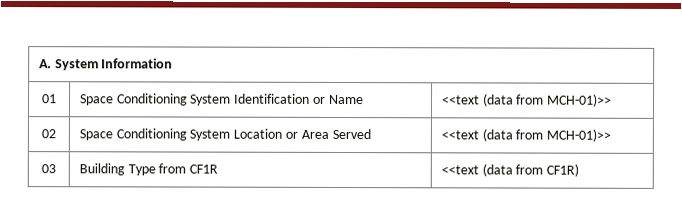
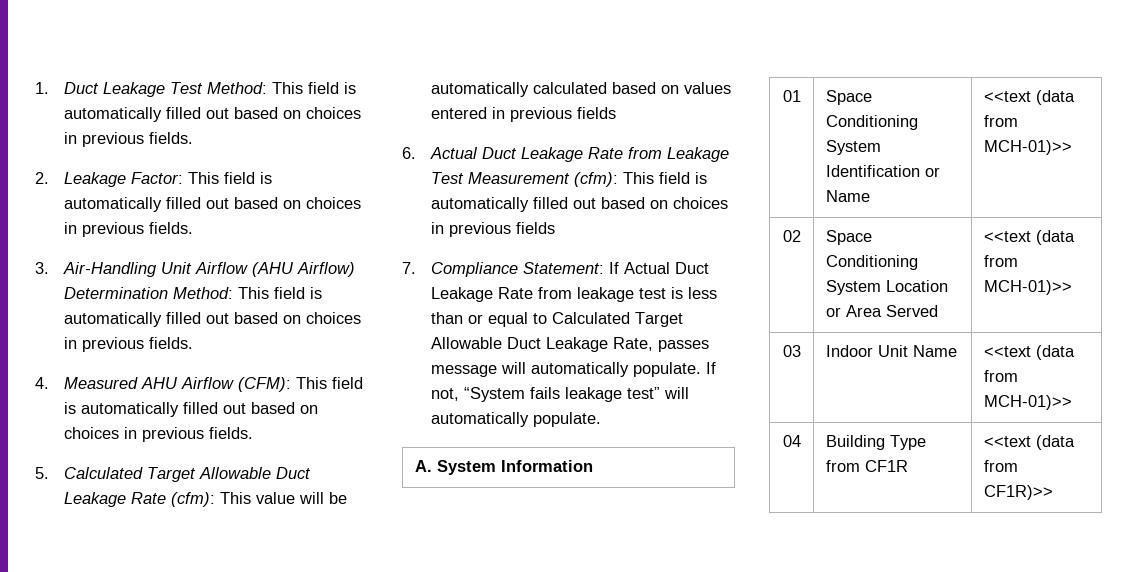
(38, 64) none -> [35,82,357,97] [64,107,362,122] [64,132,194,147] [35,172,273,187] [64,197,362,212] [64,222,194,237] [35,262,356,277] [64,287,323,299] [64,312,362,327] [64,337,194,352] [35,377,364,392] [64,402,319,417] [64,427,254,442] [35,467,312,482] [64,492,348,507] [431,82,732,97] [431,107,617,122] [402,147,730,162] [431,172,708,187] [431,197,729,212] [431,222,556,237] [402,262,710,277] [431,287,718,302] [431,312,684,327] [431,337,710,352] [431,362,717,377] [431,387,690,402] [431,412,602,427] 1. Duct Leakage Test Method: This field is automatically filled out based on choices in previous fields. // 2. Leakage Factor: This field is automatically filled out based on choices in previous fields. // 3. Air-Handling Unit Airflow (AHU Airflow) Determination Method: This field is automatically filled out based on choices in previous fields. // 4. Measured AHU Airflow (CFM): This field is automatically filled out based on choices in previous fields. // 5. Calculated Target Allowable Duct Leakage Rate (cfm): This value will be automatically calculated based on values entered in previous fields // 6. Actual Duct Leakage Rate from Leakage Test Measurement (cfm): This field is automatically filled out based on choices in previous fields // 7. Compliance Statement: If Actual Duct Leakage Rate from leakage test is less than or equal to Calculated Target Allowable Duct Leakage Rate, passes message will automatically populate. If not, “System fails leakage test” will automatically populate. //
(56, 169) none -> [825,345,957,357] [983,345,1075,360] [983,370,1018,382] [983,395,1072,410] [782,435,801,447] | Indoor Unit Name | <<text (data from MCH-01)>> // 04
[546,163,580,177] CF1R) -> [983,485,1053,500] CF1R)>>

